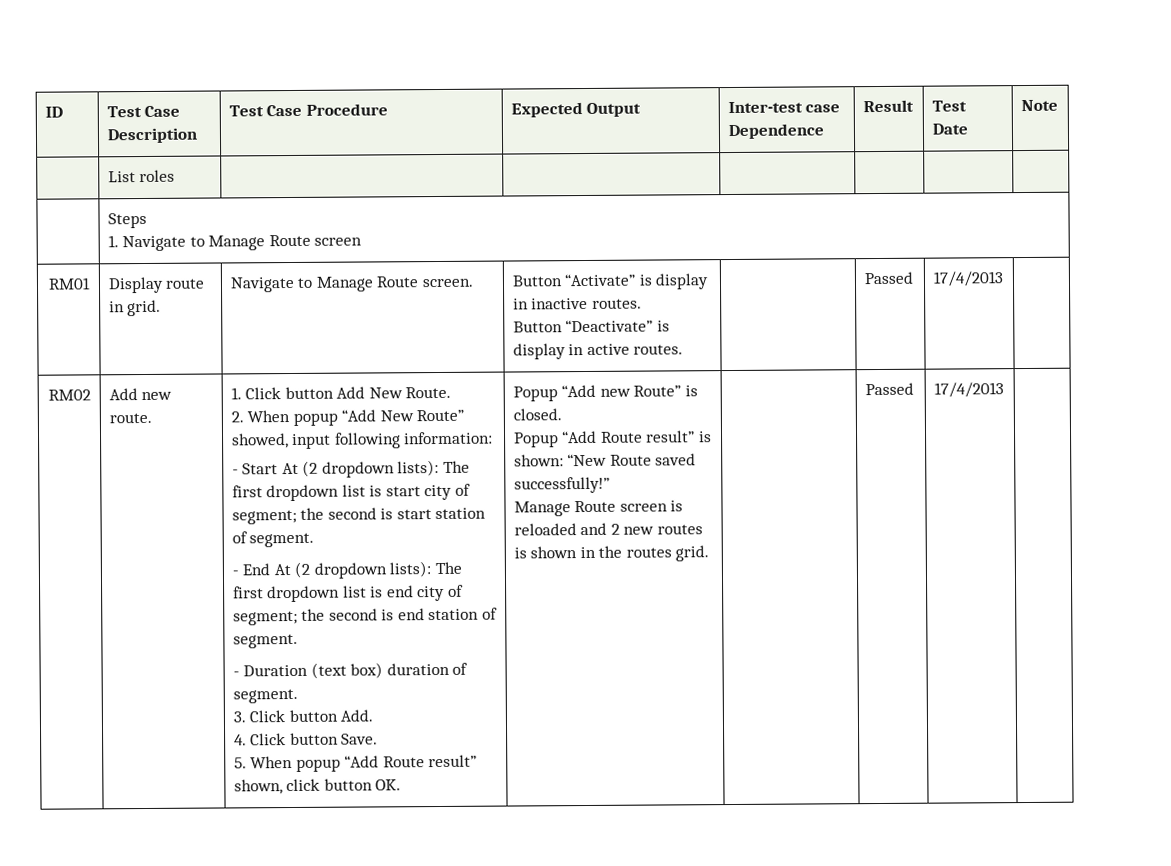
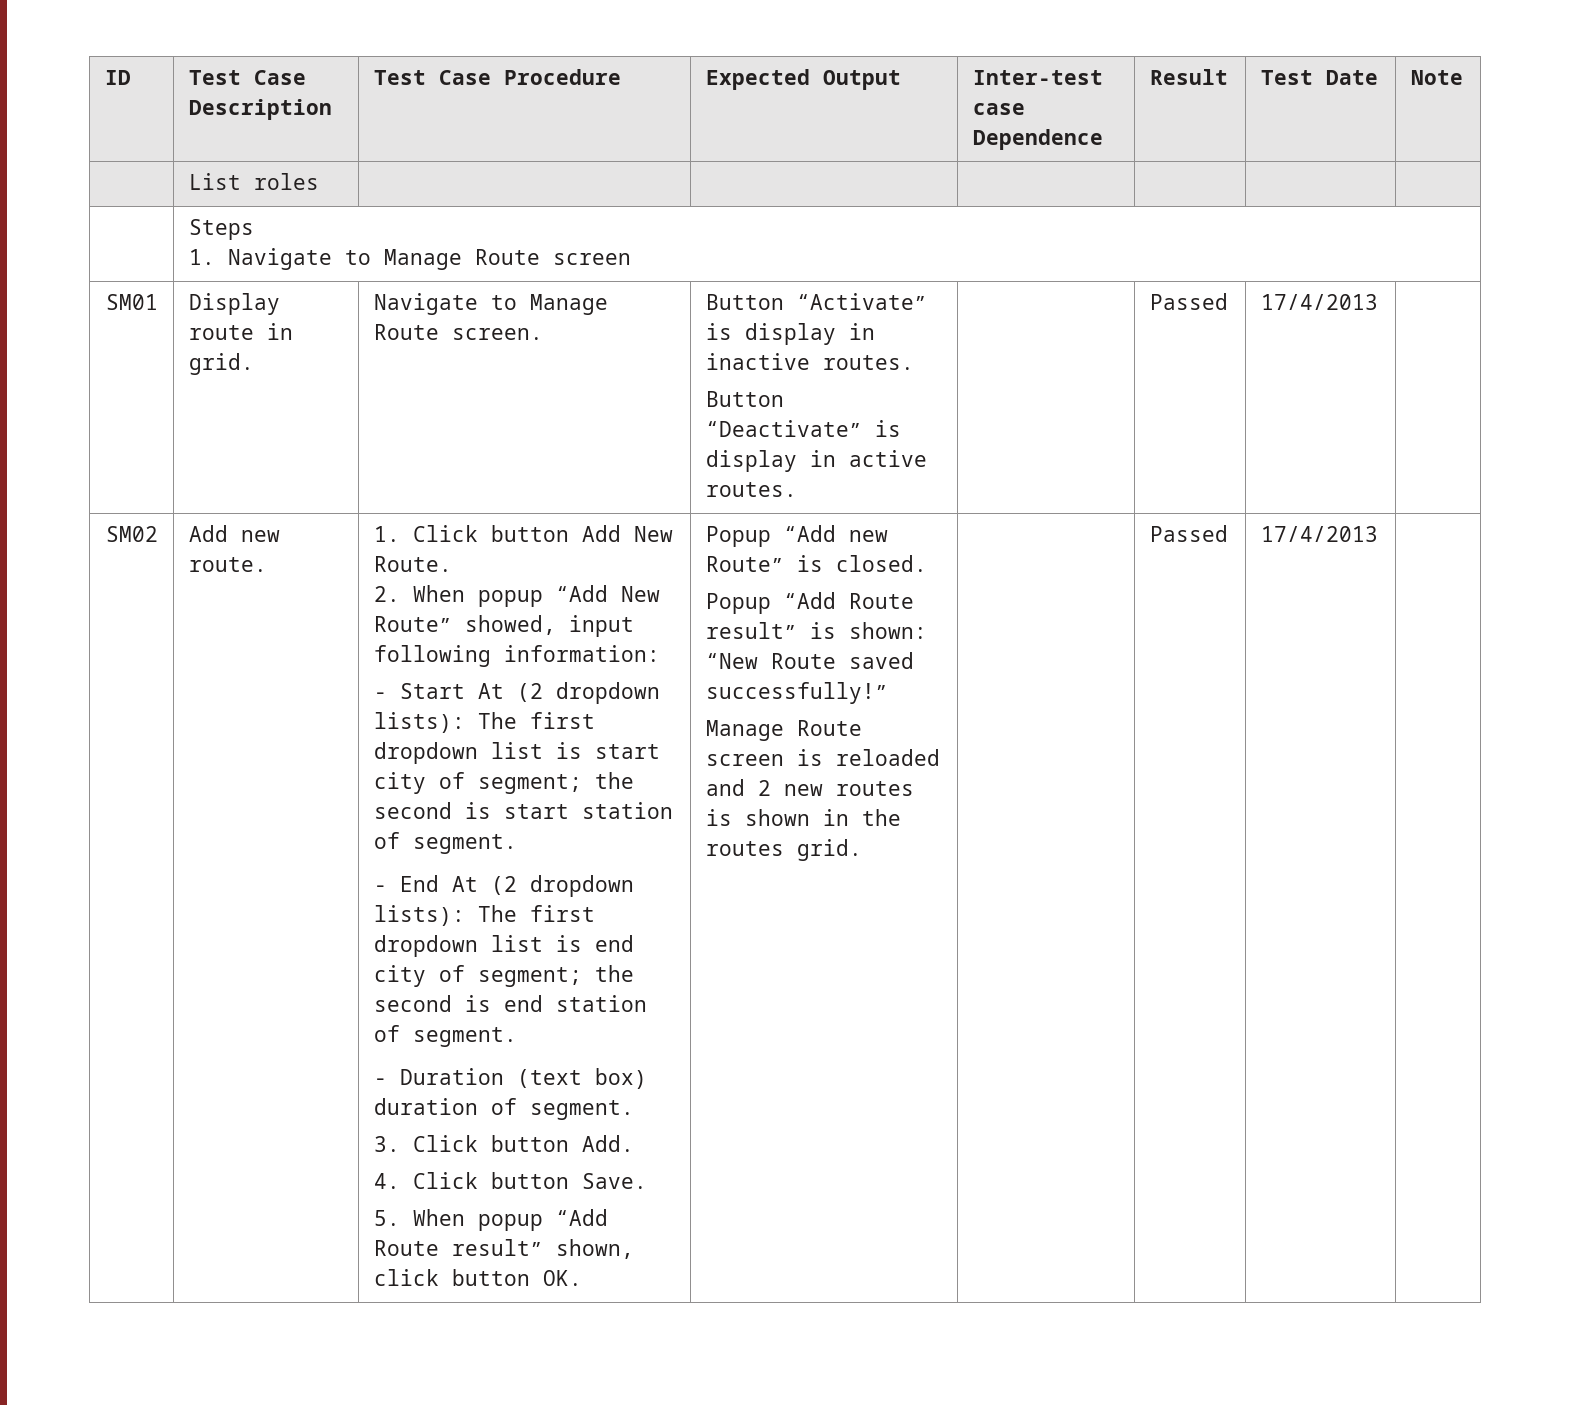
[47,277,91,290] RM01 -> [105,294,158,310] SM01
[47,389,91,401] RM02 -> [105,526,158,542] SM02

